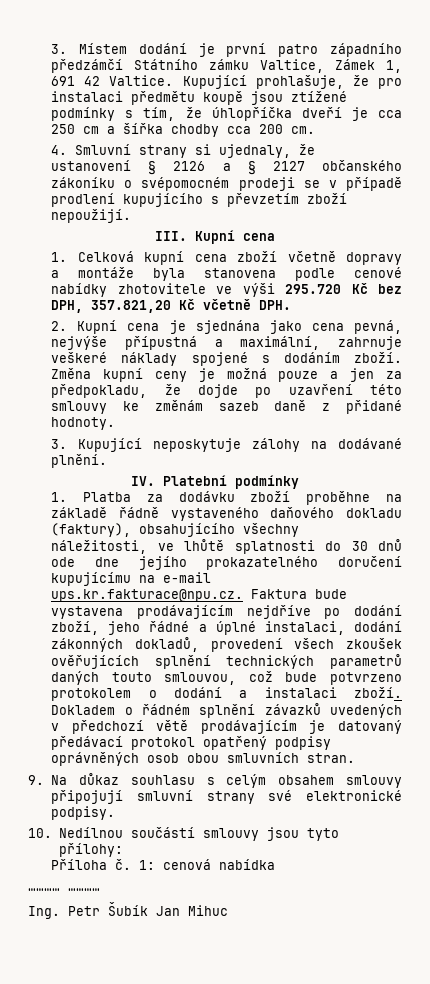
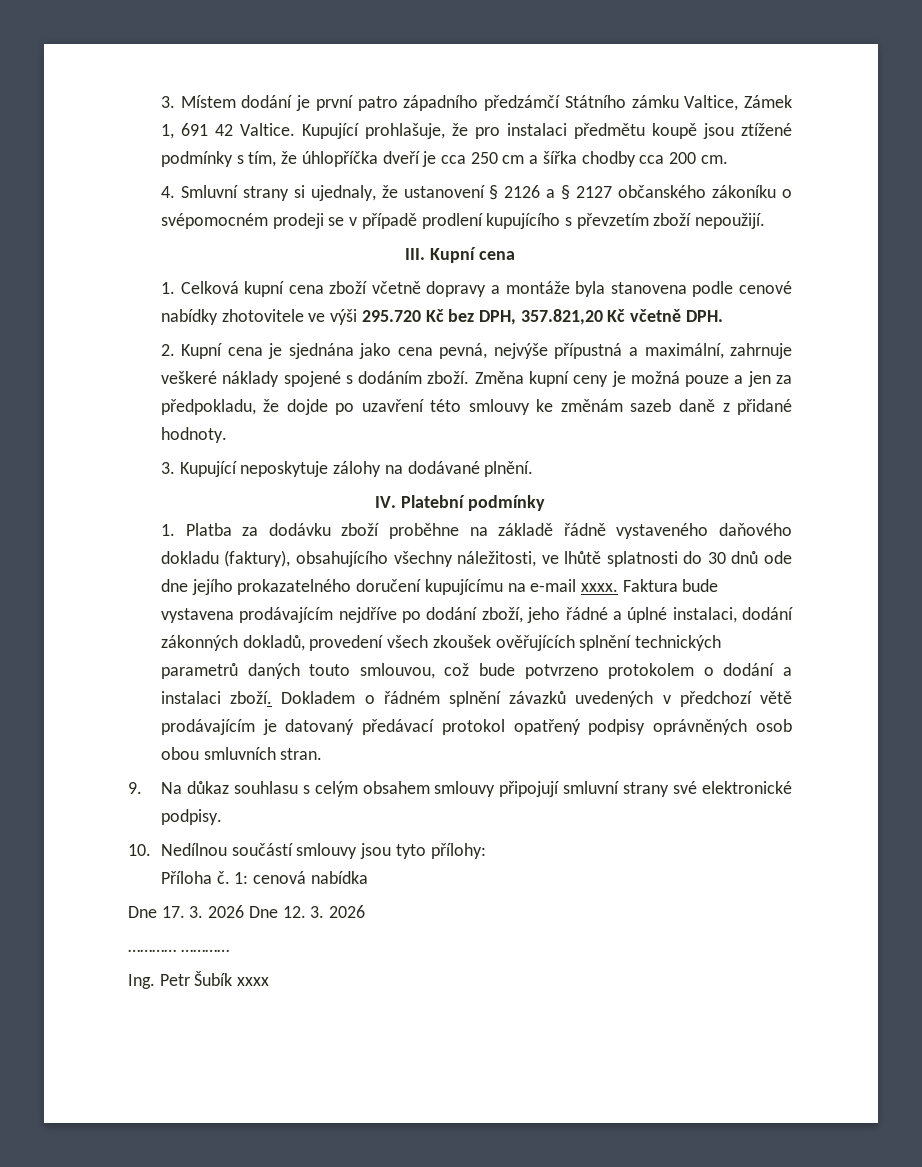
[51,589,244,602] ups.kr.fakturace@npu.cz. -> [581,583,619,592] xxxx.
(276, 864) none -> [128,905,366,918] // Dne 17. 3. 2026 Dne 12. 3. 2026
[156,905,228,916] Jan Mihuc -> [237,977,270,986] xxxx

